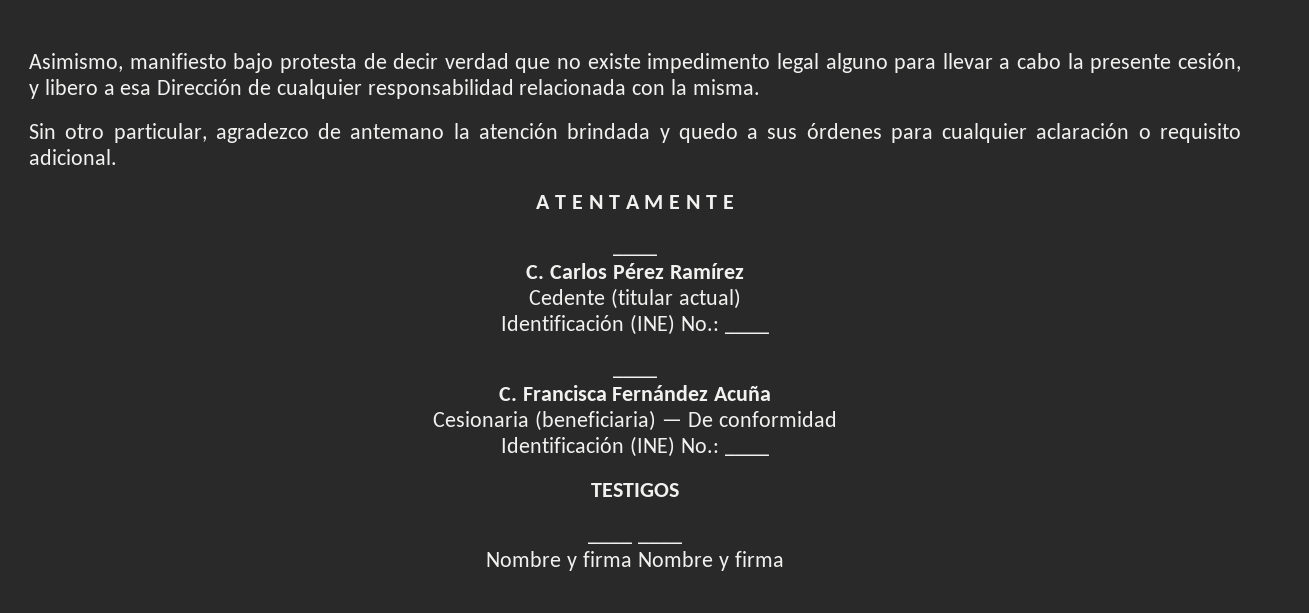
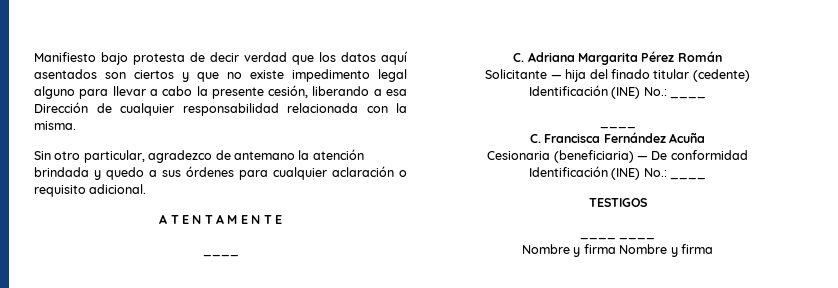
[29,53,227,72] Asimismo, manifiesto -> [34,52,96,62] Manifiesto
(551, 65) none -> [319,51,408,65] [34,69,219,82] los datos aquí asentados son ciertos y que
[29,79,98,99] y libero -> [312,86,370,96] liberando
[550,263,744,279] [529,288,741,309] Carlos Pérez Ramírez // Cedente (titular actual) -> [527,51,722,65] [485,69,750,82] Adriana Margarita Pérez Román // Solicitante — hija del finado titular (cedente)

